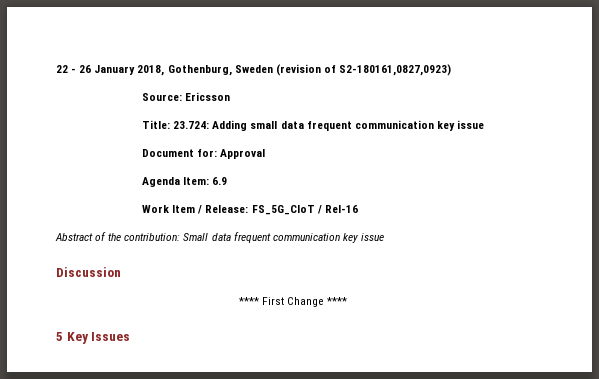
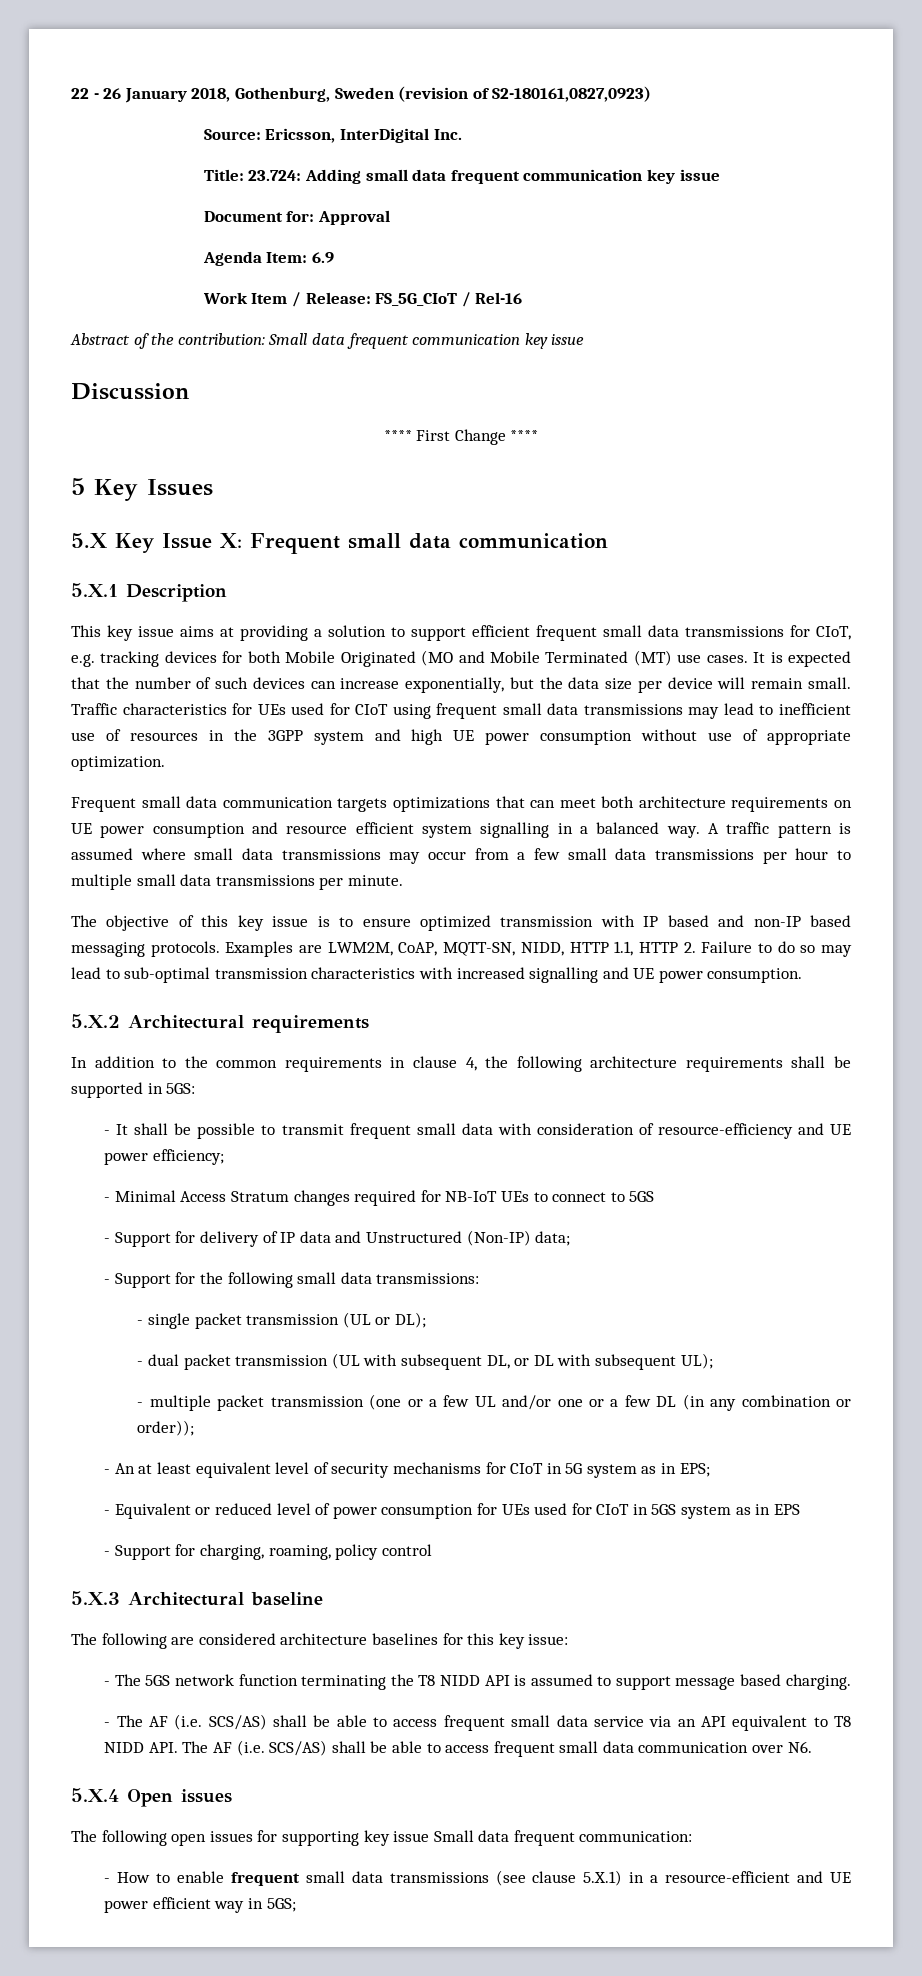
[185,92,231,101] Ericsson -> [265,128,462,143] Ericsson, InterDigital Inc.
(131, 336) none -> [71,533,608,554] [71,583,227,602] [71,625,851,641] [71,650,851,667] [71,677,851,693] [71,703,851,719] [71,729,851,745] [71,756,165,771] [71,796,852,812] [71,822,852,838] [71,848,851,864] [71,874,403,890] [71,915,851,931] [71,941,852,957] [71,967,803,983] [71,1014,369,1033] [71,1056,851,1072] [71,1082,196,1098] [104,1123,851,1139] [104,1149,224,1165] [104,1190,655,1206] [104,1230,571,1247] [104,1272,480,1288] [137,1312,426,1329] [137,1353,713,1370] [137,1394,851,1411] [137,1420,195,1436] [104,1462,710,1478] [104,1503,800,1519] [104,1544,432,1560] [71,1591,323,1606] [71,1633,569,1649] [104,1674,851,1690] [104,1714,851,1731] [104,1740,812,1757] [71,1788,232,1807] [71,1830,693,1846] [104,1870,851,1886] [104,1897,296,1913] // 5.X Key Issue X: Frequent small data communication // 5.X.1 Description // This key issue aims at providing a solution to support efficient frequent small data transmissions for CIoT, e.g. tracking devices for both Mobile Originated (MO and Mobile Terminated (MT) use cases. It is expected that the number of such devices can increase exponentially, but the data size per device will remain small. Traffic characteristics for UEs used for CIoT using frequent small data transmissions may lead to inefficient use of resources in the 3GPP system and high UE power consumption without use of appropriate optimization. // Frequent small data communication targets optimizations that can meet both architecture requirements on UE power consumption and resource efficient system signalling in a balanced way. A traffic pattern is assumed where small data transmissions may occur from a few small data transmissions per hour to multiple small data transmissions per minute. // The objective of this key issue is to ensure optimized transmission with IP based and non-IP based messaging protocols. Examples are LWM2M, CoAP, MQTT-SN, NIDD, HTTP 1.1, HTTP 2. Failure to do so may lead to sub-optimal transmission characteristics with increased signalling and UE power consumption. // 5.X.2 Architectural requirements // In addition to the common requirements in clause 4, the following architecture requirements shall be supported in 5GS: // - It shall be possible to transmit frequent small data with consideration of resource-efficiency and UE power efficiency; // - Minimal Access Stratum changes required for NB-IoT UEs to connect to 5GS // - Support for delivery of IP data and Unstructured (Non-IP) data; // - Support for the following small data transmissions: // - single packet transmission (UL or DL); // - dual packet transmission (UL with subsequent DL, or DL with subsequent UL); // - multiple packet transmission (one or a few UL and/or one or a few DL (in any combination or order)); // - An at least equivalent level of security mechanisms for CIoT in 5G system as in EPS; // - Equivalent or reduced level of power consumption for UEs used for CIoT in 5GS system as in EPS // - Support for charging, roaming, policy control // 5.X.3 Architectural baseline // The following are considered architecture baselines for this key issue: // - The 5GS network function terminating the T8 NIDD API is assumed to support message based charging. // - The AF (i.e. SCS/AS) shall be able to access frequent small data service via an API equivalent to T8 NIDD API. The AF (i.e. SCS/AS) shall be able to access frequent small data communication over N6. // 5.X.4 Open issues // The following open issues for supporting key issue Small data frequent communication: // - How to enable frequent small data transmissions (see clause 5.X.1) in a resource-efficient and UE power efficient way in 5GS;

